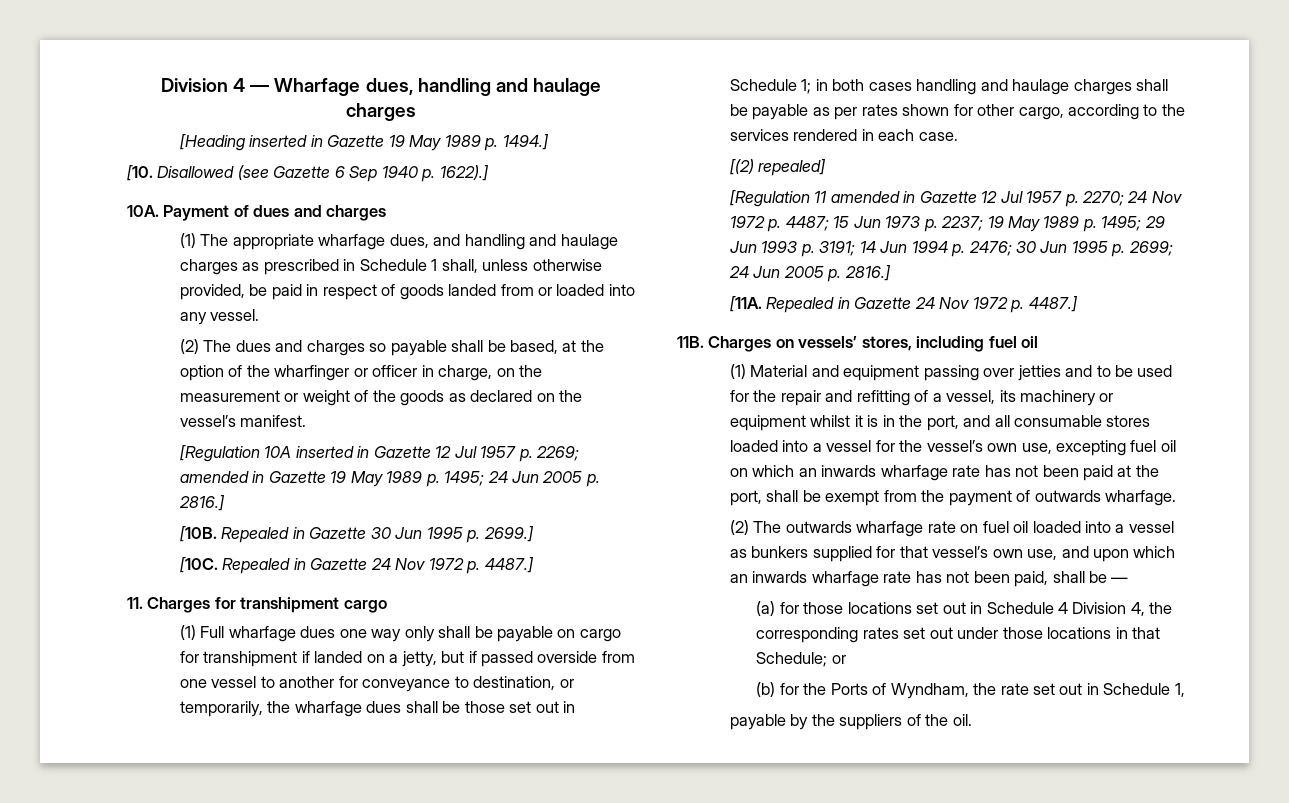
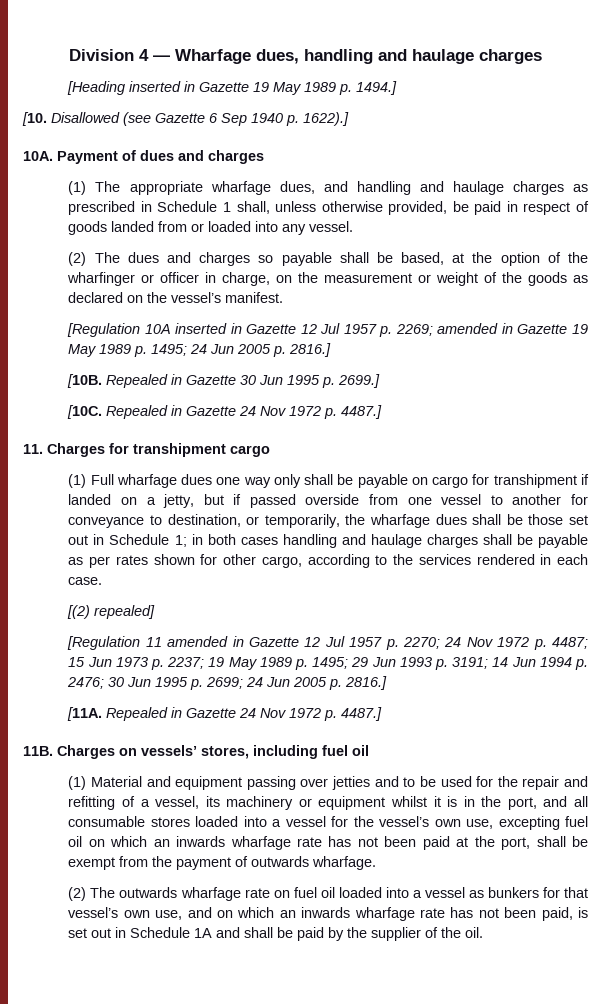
[812,546,872,562] supplied -> (539, 892) none
[1093,549,1130,562] upon -> [216,910,233,918] on
[1052,571,1129,583] [756,601,1173,616] [756,627,1161,643] [756,652,846,667] [756,682,1185,699] [729,714,786,730] shall be — // (a) for those locations set out in Schedule 4 Division 4, the corresponding rates set out under those locations in that Schedule; or // (b) for the Ports of Wyndham, the rate set out in Schedule 1, // payable -> [578,907,589,918] [68,927,325,941] is set out in Schedule 1A and shall be paid
[839,714,903,730] suppliers -> [371,927,422,941] supplier

